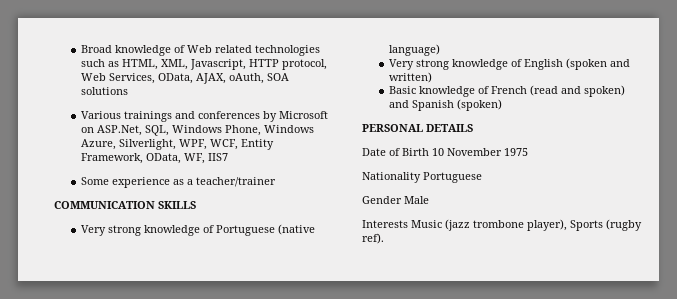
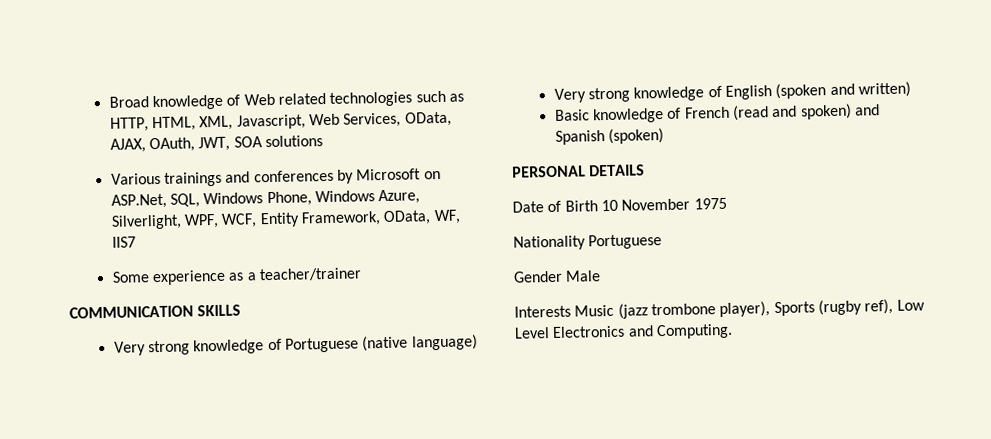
(119, 64) none -> [109,117,149,132] HTTP,
[248,59,327,70] HTTP protocol, -> (306, 122) none
[228,73,264,84] oAuth, -> [149,136,231,153] OAuth, JWT,
[362,233,384,244] ref). -> [864,298,925,315] [514,323,733,340] ref), Low Level Electronics and Computing.

